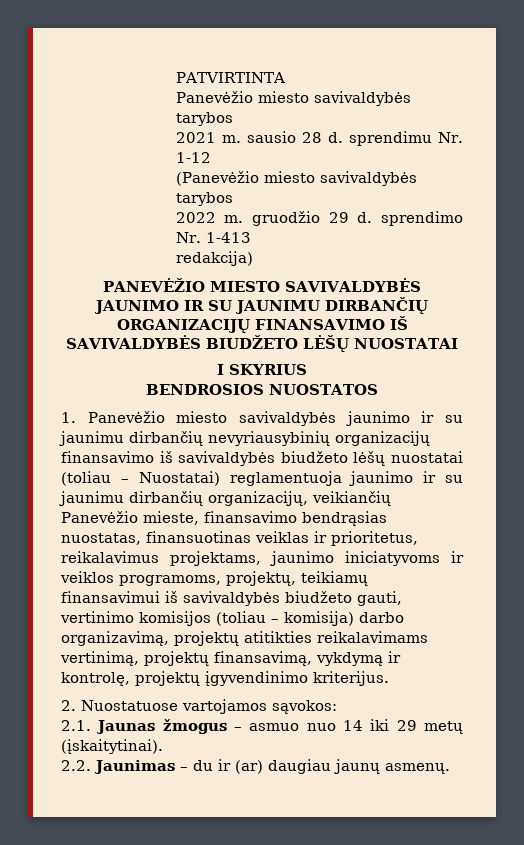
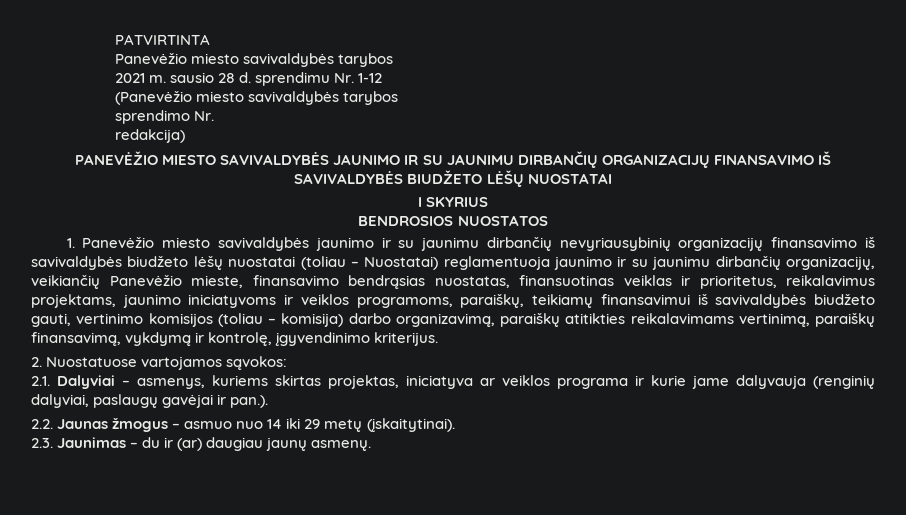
[175,211,373,226] 2022 m. gruodžio 29 d. -> (398, 98) none
[205,232,251,243] 1-413 -> (214, 116) none
[226,571,296,586] projektų, -> [460,294,525,308] paraiškų,
[174,631,239,646] projektų -> [500,313,560,327] paraiškų
[144,651,209,666] projektų -> [815,313,875,327] paraiškų
[135,671,200,686] projektų -> (273, 339) none
(91, 725) none -> [57,375,875,389] [31,394,269,408] [31,419,53,429] Dalyviai – asmenys, kuriems skirtas projektas, iniciatyva ar veiklos programa ir kurie jame dalyvauja (renginių dalyviai, paslaugų gavėjai ir pan.). // 2.2.
[61,760,91,771] 2.2. -> [31,438,53,448] 2.3.

